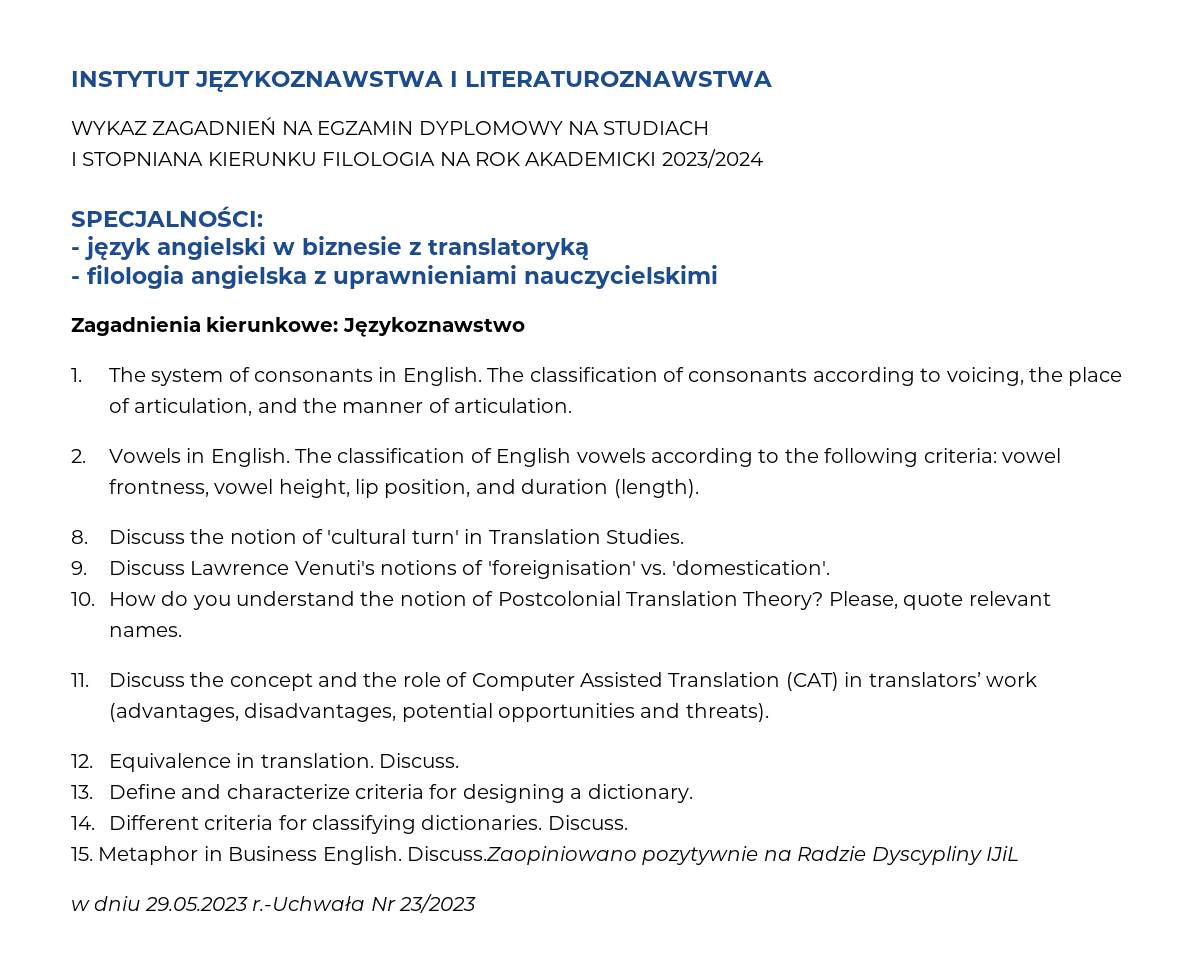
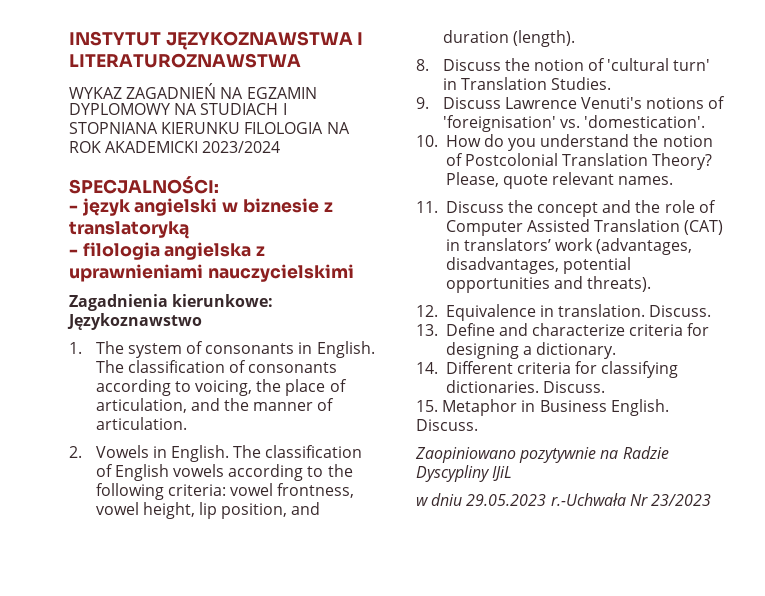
(710, 128) // -> (279, 109) none
[407,846,637,865] Discuss.Zaopiniowano -> [416,419,478,431] [415,447,516,463] Discuss. // Zaopiniowano

